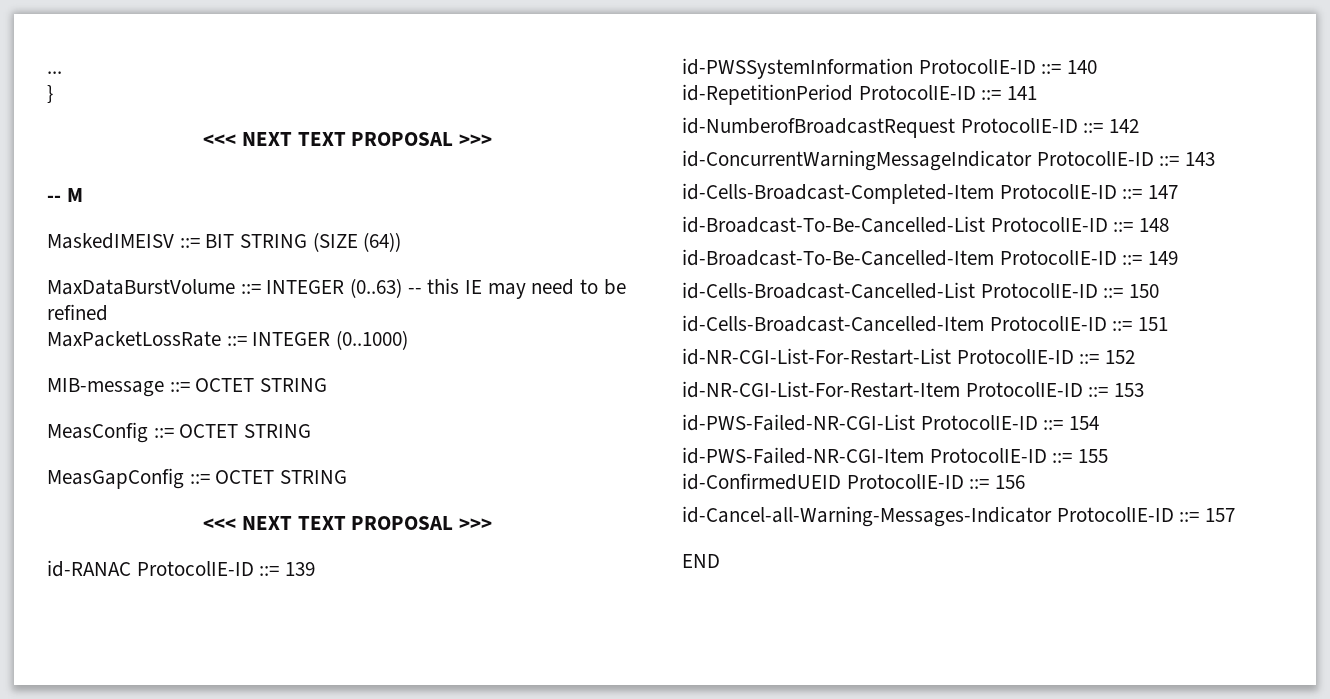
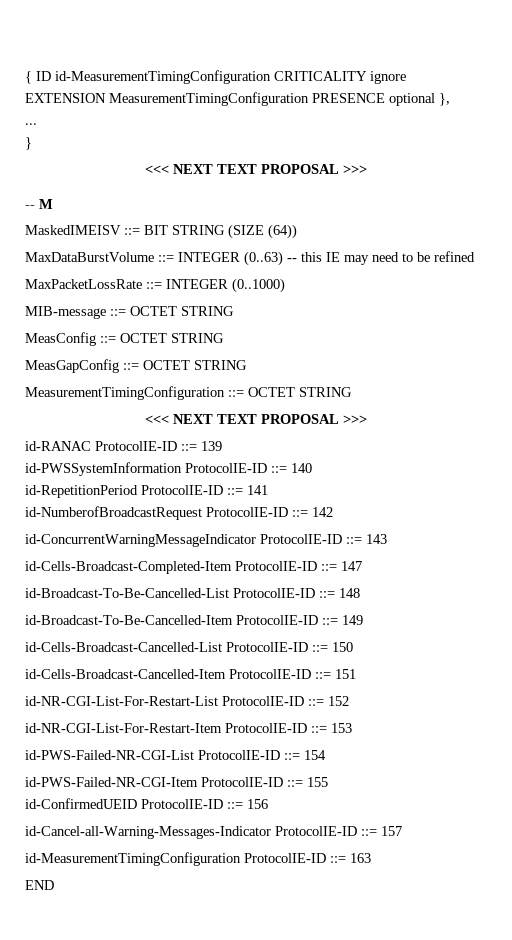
(47, 72) none -> [25,70,406,84] [25,92,450,106] { ID id-MeasurementTimingConfiguration CRITICALITY ignore EXTENSION MeasurementTimingConfiguration PRESENCE optional }, //
(348, 477) none -> [25,386,352,400] // MeasurementTimingConfiguration ::= OCTET STRING
(1236, 515) none -> [25,852,371,866] // id-MeasurementTimingConfiguration ProtocolIE-ID ::= 163

